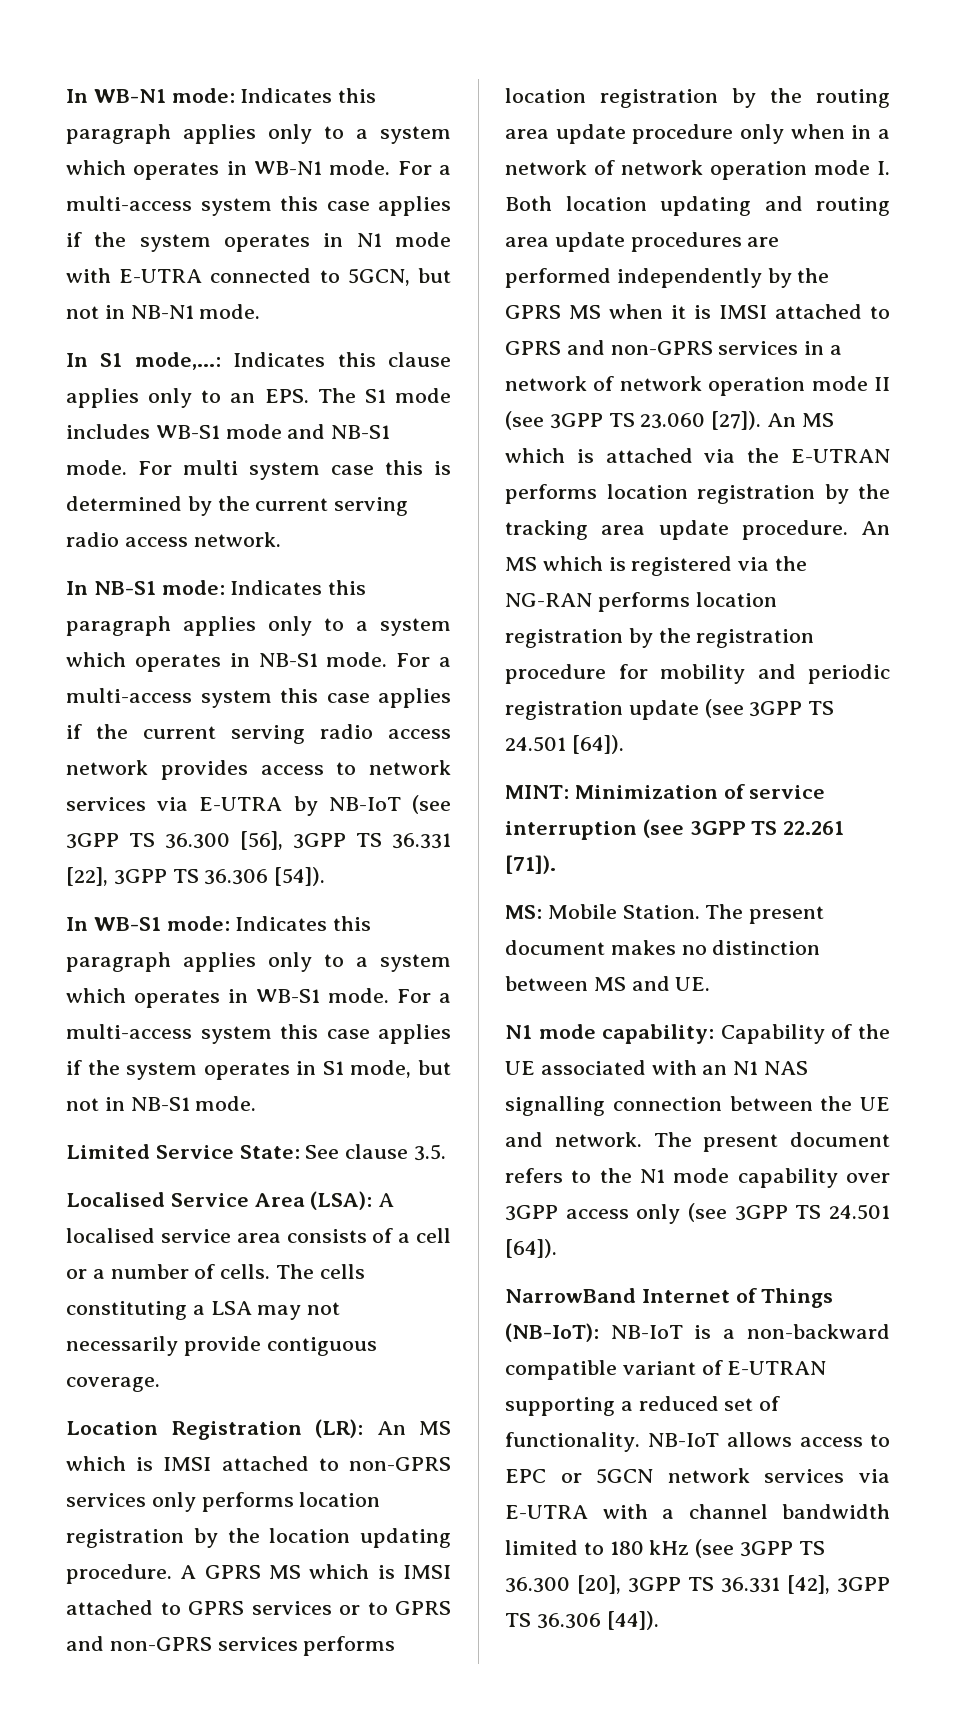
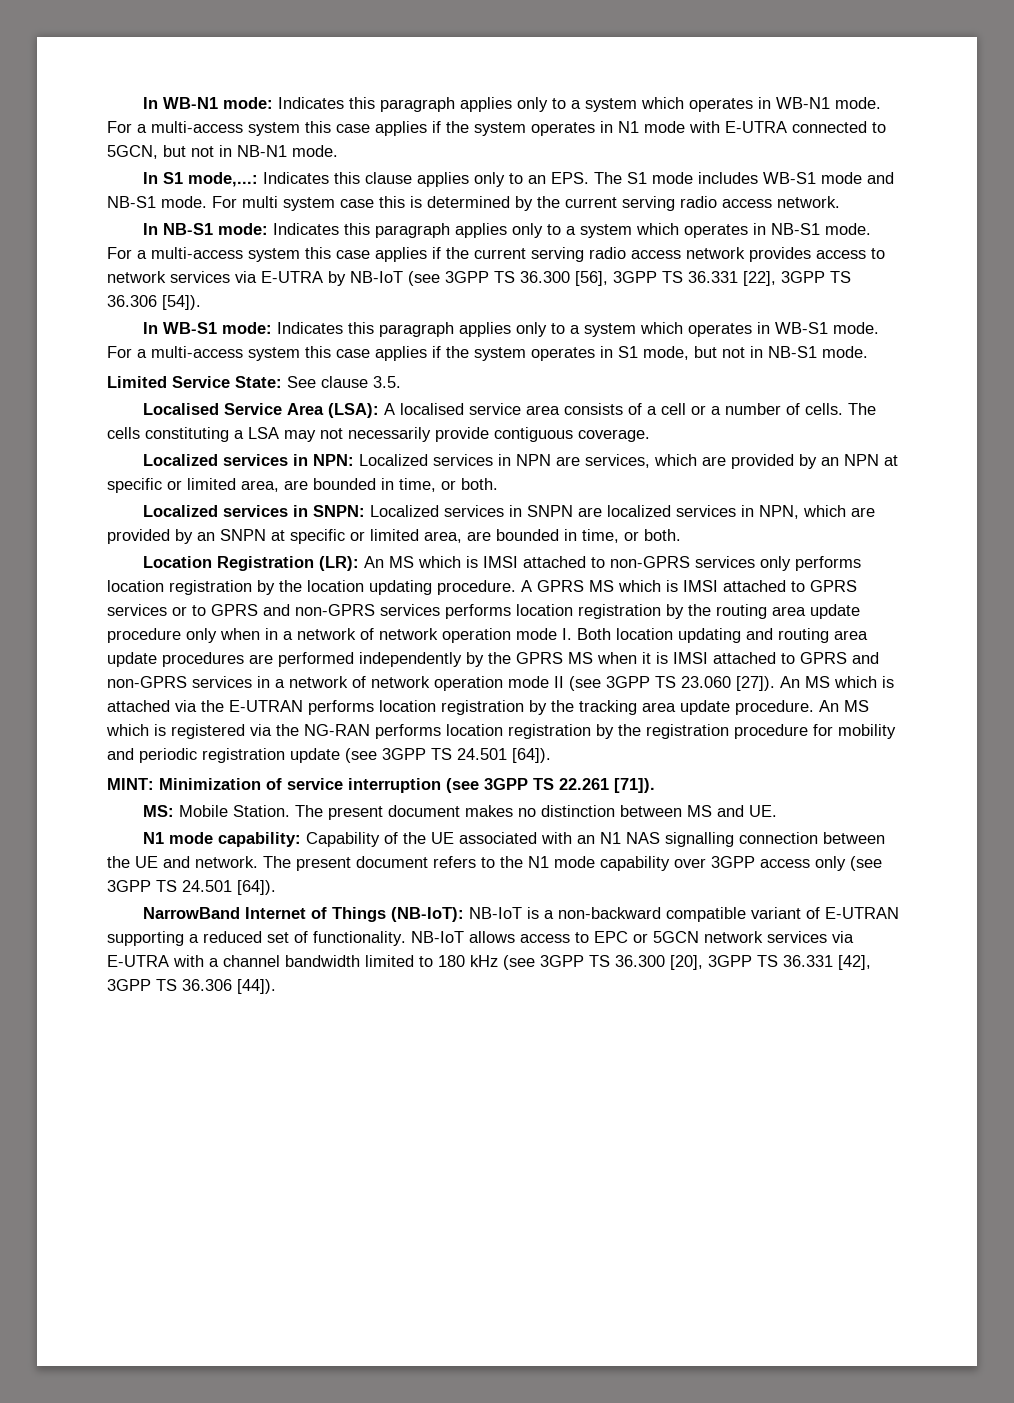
(160, 1384) none -> [143,454,899,469] [107,478,498,493] [143,505,876,519] [107,529,681,544] // Localized services in NPN: Localized services in NPN are services, which are provided by an NPN at specific or limited area, are bounded in time, or both. // Localized services in SNPN: Localized services in SNPN are localized services in NPN, which are provided by an SNPN at specific or limited area, are bounded in time, or both.

